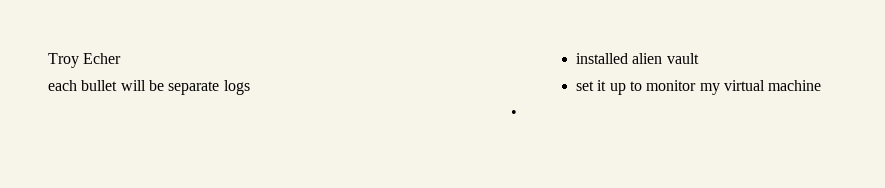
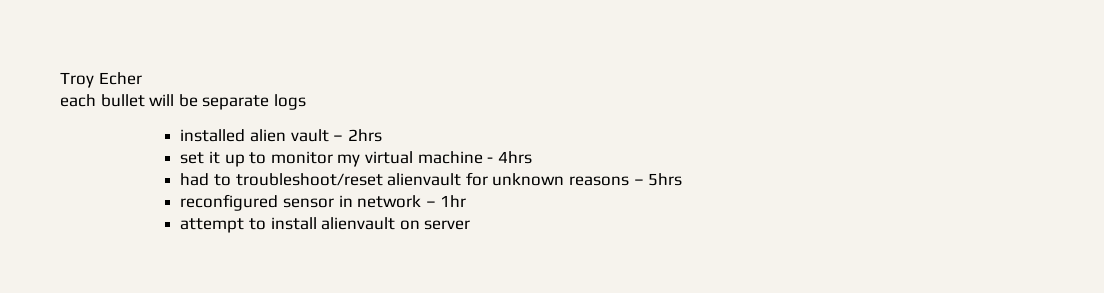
(699, 58) none -> [333,129,382,142] – 2hrs
[511,110,518,118] // • -> [487,151,532,164] [180,172,683,186] [180,194,467,211] [180,217,471,233] - 4hrs // had to troubleshoot/reset alienvault for unknown reasons – 5hrs // reconfigured sensor in network – 1hr // attempt to install alienvault on server

